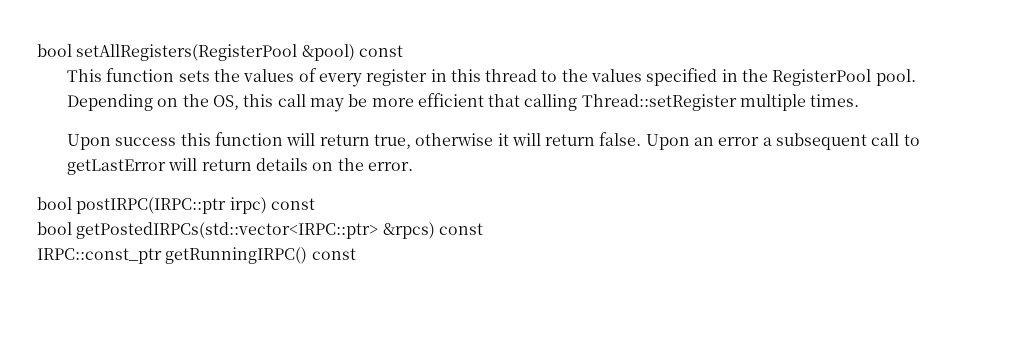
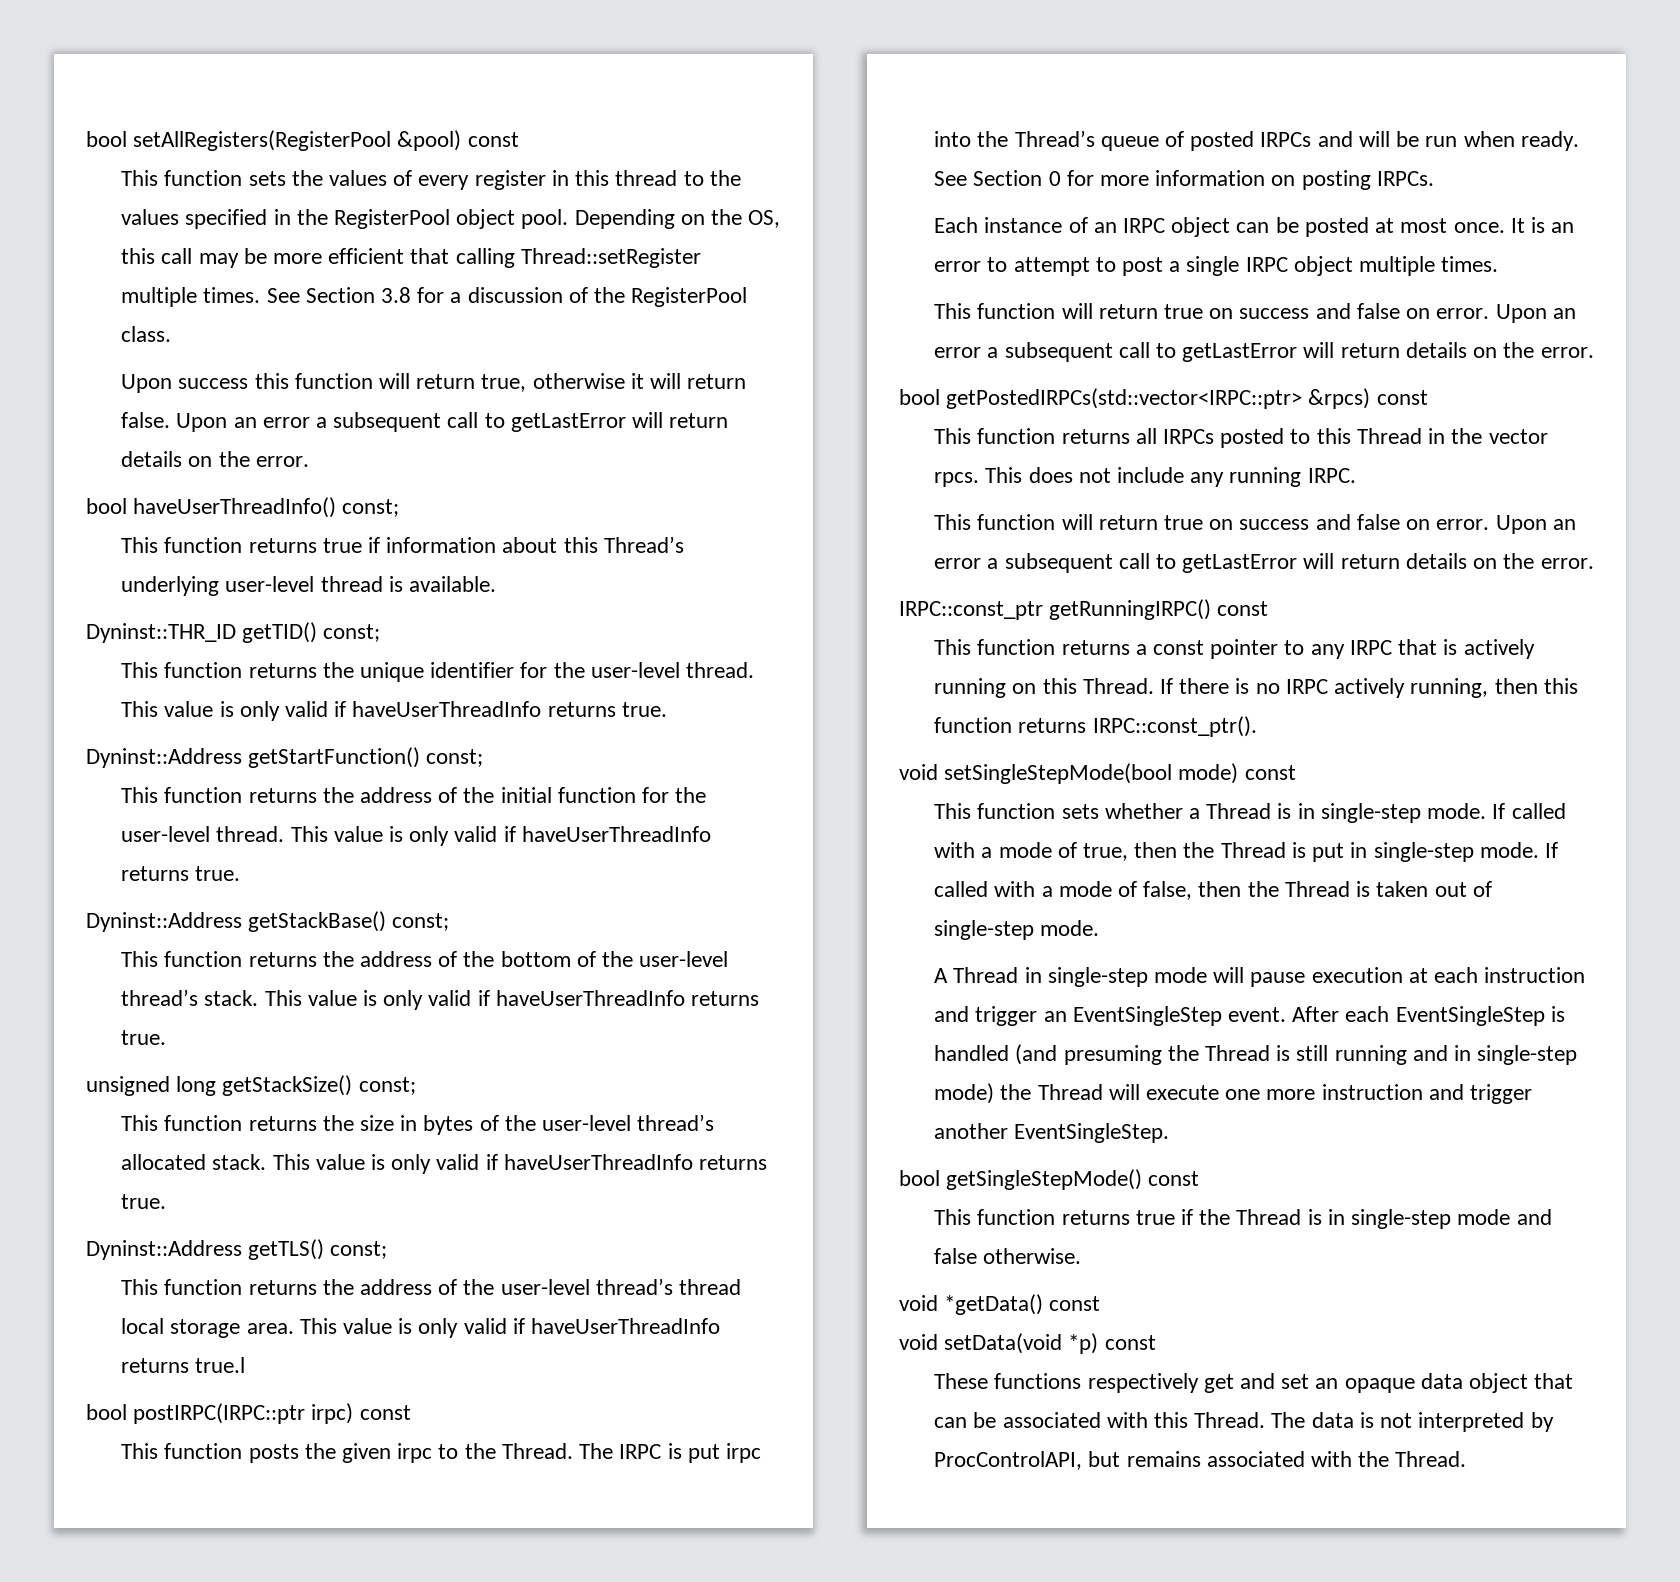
(872, 77) none -> [456,209,516,229] object
(860, 100) none -> [266,287,748,307] [121,326,172,342] See Section 3.8 for a discussion of the RegisterPool class.
[76,197,315,214] [37,222,483,239] [37,247,356,264] postIRPC(IRPC::ptr irpc) const // bool getPostedIRPCs(std::vector<IRPC::ptr> &rpcs) const // IRPC::const_ptr getRunningIRPC() const -> [133,497,400,518] [121,536,684,553] [121,576,497,596] [86,622,381,643] [121,662,755,682] [121,701,667,721] [86,747,484,768] [121,787,707,803] [121,826,711,846] [121,866,241,881] [86,911,450,932] [121,951,729,967] [121,989,760,1010] [121,1030,167,1045] [86,1075,416,1096] [121,1114,715,1135] [121,1154,768,1174] [121,1194,167,1209] [86,1239,388,1260] [121,1278,742,1295] [121,1318,721,1338] [121,1357,246,1373] [86,1403,411,1424] [121,1443,761,1463] [934,130,1579,151] [934,170,1434,190] [934,217,1575,237] [934,256,1499,276] [934,303,1576,323] [934,342,1594,362] [899,388,1428,409] [934,428,1548,448] [934,467,1356,487] [934,514,1576,534] [934,553,1594,573] [899,599,1269,620] [934,639,1535,659] [934,678,1578,698] [934,716,1257,737] [899,763,1296,784] [934,803,1566,823] [934,842,1558,862] [934,881,1492,900] [934,920,1100,940] [934,967,1586,987] [934,1006,1565,1026] [934,1044,1578,1065] [934,1083,1533,1104] [934,1123,1170,1143] [899,1169,1200,1190] [934,1209,1552,1229] [934,1248,1082,1264] [899,1294,1101,1315] [899,1333,1156,1354] [934,1373,1574,1393] [934,1412,1554,1432] [934,1451,1467,1470] haveUserThreadInfo() const; // This function returns true if information about this Thread’s underlying user-level thread is available. // Dyninst::THR_ID getTID() const; // This function returns the unique identifier for the user-level thread. This value is only valid if haveUserThreadInfo returns true. // Dyninst::Address getStartFunction() const; // This function returns the address of the initial function for the user-level thread. This value is only valid if haveUserThreadInfo returns true. // Dyninst::Address getStackBase() const; // This function returns the address of the bottom of the user-level thread’s stack. This value is only valid if haveUserThreadInfo returns true. // unsigned long getStackSize() const; // This function returns the size in bytes of the user-level thread’s allocated stack. This value is only valid if haveUserThreadInfo returns true. // Dyninst::Address getTLS() const; // This function returns the address of the user-level thread’s thread local storage area. This value is only valid if haveUserThreadInfo returns true.l // bool postIRPC(IRPC::ptr irpc) const // This function posts the given irpc to the Thread. The IRPC is put irpc into the Thread’s queue of posted IRPCs and will be run when ready. See Section 0 for more information on posting IRPCs. // Each instance of an IRPC object can be posted at most once. It is an error to attempt to post a single IRPC object multiple times. // This function will return true on success and false on error. Upon an error a subsequent call to getLastError will return details on the error. // bool getPostedIRPCs(std::vector<IRPC::ptr> &rpcs) const // This function returns all IRPCs posted to this Thread in the vector rpcs. This does not include any running IRPC. // This function will return true on success and false on error. Upon an error a subsequent call to getLastError will return details on the error. // IRPC::const_ptr getRunningIRPC() const // This function returns a const pointer to any IRPC that is actively running on this Thread. If there is no IRPC actively running, then this function returns IRPC::const_ptr(). // void setSingleStepMode(bool mode) const // This function sets whether a Thread is in single-step mode. If called with a mode of true, then the Thread is put in single-step mode. If called with a mode of false, then the Thread is taken out of single-step mode. // A Thread in single-step mode will pause execution at each instruction and trigger an EventSingleStep event. After each EventSingleStep is handled (and presuming the Thread is still running and in single-step mode) the Thread will execute one more instruction and trigger another EventSingleStep. // bool getSingleStepMode() const // This function returns true if the Thread is in single-step mode and false otherwise. // void *getData() const // void setData(void *p) const // These functions respectively get and set an opaque data object that can be associated with this Thread. The data is not interpreted by ProcControlAPI, but remains associated with the Thread.

